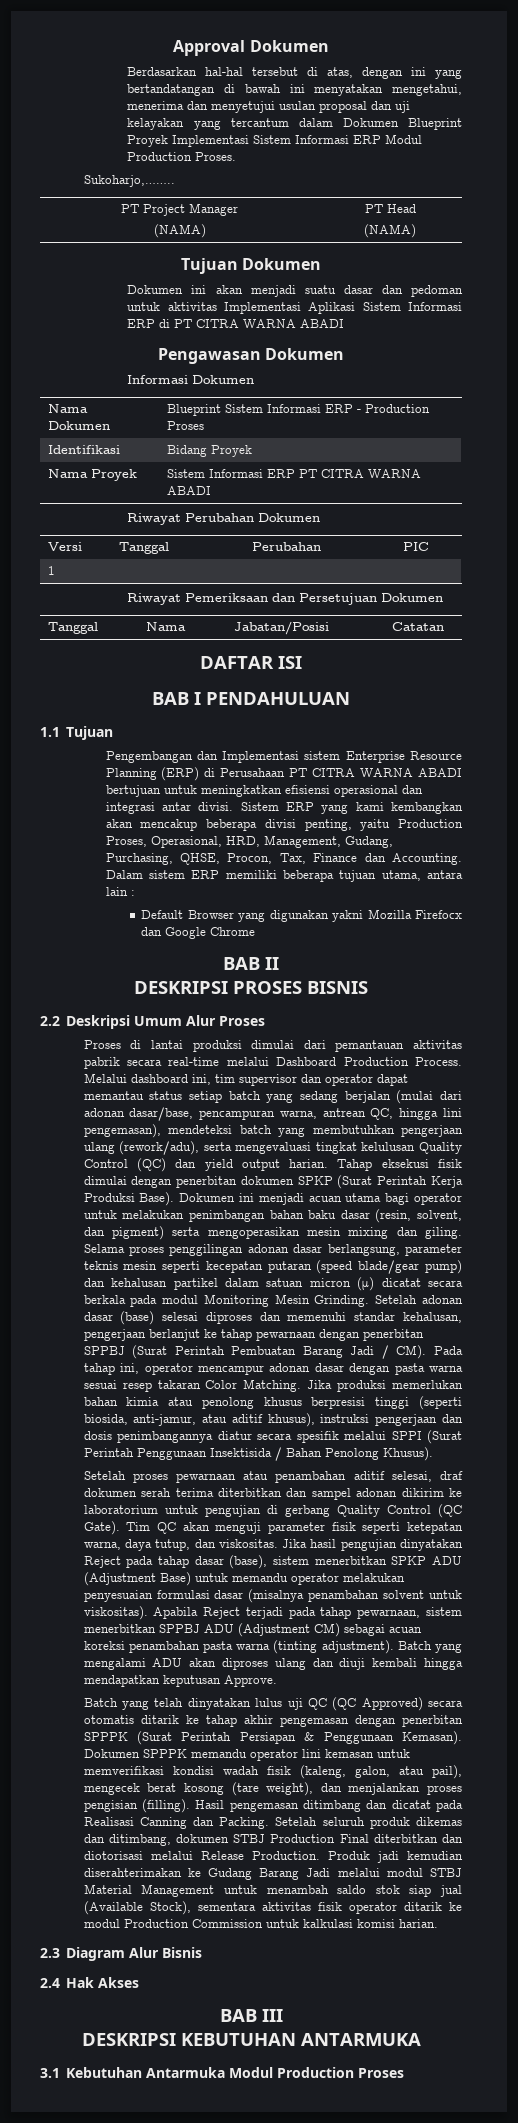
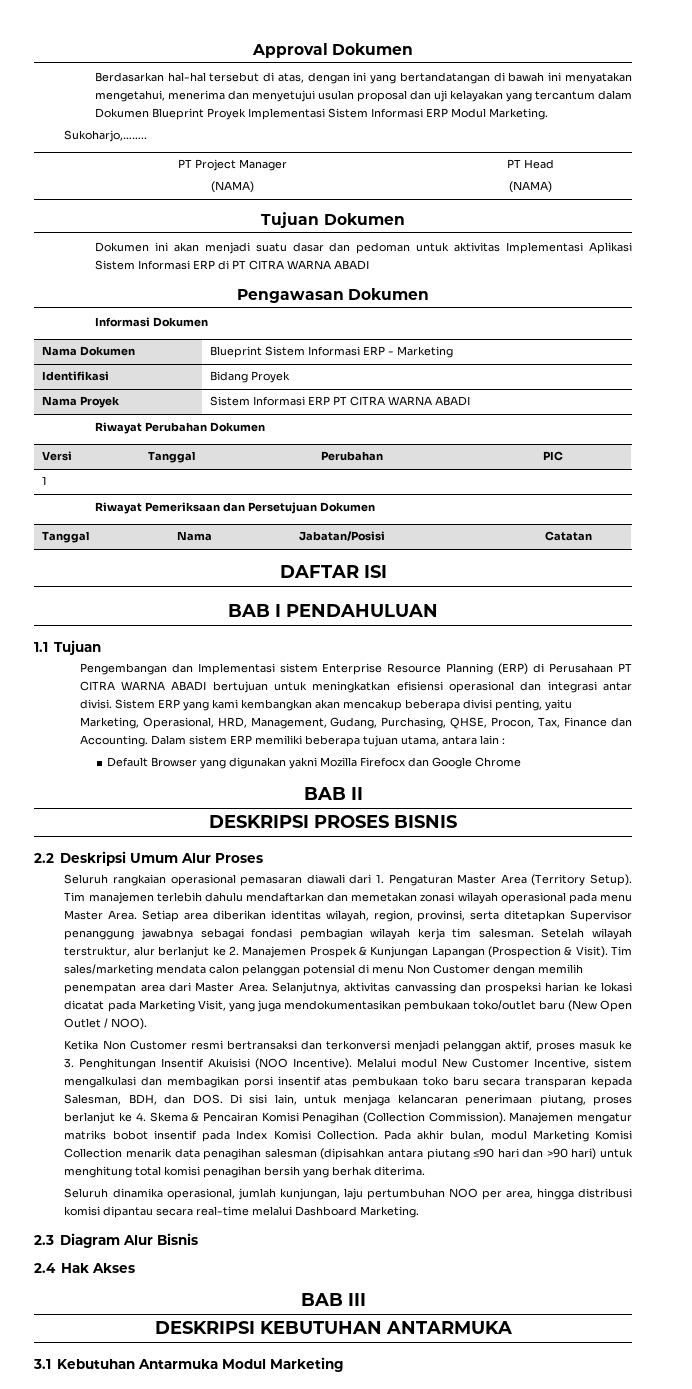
[127,152,237,161] Production Proses. -> [488,108,548,120] Marketing.
[364,404,430,413] [166,421,204,430] Production Proses -> [397,346,454,358] Marketing
[398,819,464,828] [105,836,147,847] Production Proses, -> [79,717,139,729] Marketing,
[83,1040,462,1052] [83,1057,462,1069] [83,1073,408,1086] [83,1090,462,1104] [83,1107,463,1121] [83,1124,463,1138] [83,1141,462,1155] [83,1158,462,1172] [83,1175,464,1189] [83,1192,462,1206] [83,1209,462,1223] [83,1226,463,1240] [83,1244,462,1256] [83,1260,463,1274] [83,1277,463,1291] [83,1294,464,1307] [83,1311,462,1325] [83,1329,424,1341] [83,1345,463,1359] [83,1363,463,1375] [83,1379,463,1392] [83,1396,463,1410] [83,1413,464,1427] [83,1430,462,1444] [83,1447,433,1461] [83,1471,463,1483] [83,1488,462,1500] [83,1504,462,1518] [83,1521,463,1535] [83,1539,463,1551] [83,1555,462,1569] [83,1572,405,1586] [83,1589,463,1603] [83,1606,463,1620] [83,1623,422,1637] [83,1640,462,1654] [83,1658,463,1670] [83,1675,277,1687] [83,1697,463,1711] [83,1715,463,1727] [83,1731,463,1745] [83,1749,410,1761] [83,1765,462,1779] [83,1782,462,1796] [83,1799,464,1813] [83,1817,462,1829] [83,1834,463,1846] [83,1851,463,1863] [83,1868,462,1880] [83,1884,462,1897] [83,1901,463,1915] [83,1919,438,1928] Proses di lantai produksi dimulai dari pemantauan aktivitas pabrik secara real-time melalui Dashboard Production Process. Melalui dashboard ini, tim supervisor dan operator dapat memantau status setiap batch yang sedang berjalan (mulai dari adonan dasar/base, pencampuran warna, antrean QC, hingga lini pengemasan), mendeteksi batch yang membutuhkan pengerjaan ulang (rework/adu), serta mengevaluasi tingkat kelulusan Quality Control (QC) dan yield output harian. Tahap eksekusi fisik dimulai dengan penerbitan dokumen SPKP (Surat Perintah Kerja Produksi Base). Dokumen ini menjadi acuan utama bagi operator untuk melakukan penimbangan bahan baku dasar (resin, solvent, dan pigment) serta mengoperasikan mesin mixing dan giling. Selama proses penggilingan adonan dasar berlangsung, parameter teknis mesin seperti kecepatan putaran (speed blade/gear pump) dan kehalusan partikel dalam satuan micron (μ) dicatat secara berkala pada modul Monitoring Mesin Grinding. Setelah adonan dasar (base) selesai diproses dan memenuhi standar kehalusan, pengerjaan berlanjut ke tahap pewarnaan dengan penerbitan SPPBJ (Surat Perintah Pembuatan Barang Jadi / CM). Pada tahap ini, operator mencampur adonan dasar dengan pasta warna sesuai resep takaran Color Matching. Jika produksi memerlukan bahan kimia atau penolong khusus berpresisi tinggi (seperti biosida, anti-jamur, atau aditif khusus), instruksi pengerjaan dan dosis penimbangannya diatur secara spesifik melalui SPPI (Surat Perintah Penggunaan Insektisida / Bahan Penolong Khusus). // Setelah proses pewarnaan atau penambahan aditif selesai, draf dokumen serah terima diterbitkan dan sampel adonan dikirim ke laboratorium untuk pengujian di gerbang Quality Control (QC Gate). Tim QC akan menguji parameter fisik seperti ketepatan warna, daya tutup, dan viskositas. Jika hasil pengujian dinyatakan Reject pada tahap dasar (base), sistem menerbitkan SPKP ADU (Adjustment Base) untuk memandu operator melakukan penyesuaian formulasi dasar (misalnya penambahan solvent untuk viskositas). Apabila Reject terjadi pada tahap pewarnaan, sistem menerbitkan SPPBJ ADU (Adjustment CM) sebagai acuan koreksi penambahan pasta warna (tinting adjustment). Batch yang mengalami ADU akan diproses ulang dan diuji kembali hingga mendapatkan keputusan Approve. // Batch yang telah dinyatakan lulus uji QC (QC Approved) secara otomatis ditarik ke tahap akhir pengemasan dengan penerbitan SPPPK (Surat Perintah Persiapan & Penggunaan Kemasan). Dokumen SPPPK memandu operator lini kemasan untuk memverifikasi kondisi wadah fisik (kaleng, galon, atau pail), mengecek berat kosong (tare weight), dan menjalankan proses pengisian (filling). Hasil pengemasan ditimbang dan dicatat pada Realisasi Canning dan Packing. Setelah seluruh produk dikemas dan ditimbang, dokumen STBJ Production Final diterbitkan dan diotorisasi melalui Release Production. Produk jadi kemudian diserahterimakan ke Gudang Barang Jadi melalui modul STBJ Material Management untuk menambah saldo stok siap jual (Available Stock), sementara aktivitas fisik operator ditarik ke modul Production Commission untuk kalkulasi komisi harian. -> [64,874,632,886] [64,892,632,904] [64,910,632,922] [64,928,632,940] [64,946,632,958] [64,964,584,976] [64,982,632,994] [64,1000,632,1012] [64,1018,148,1030] [64,1040,632,1052] [64,1058,633,1070] [64,1076,632,1088] [64,1094,632,1106] [64,1112,632,1124] [64,1130,632,1142] [64,1148,633,1160] [64,1166,426,1178] [64,1188,632,1200] [64,1206,420,1218] Seluruh rangkaian operasional pemasaran diawali dari 1. Pengaturan Master Area (Territory Setup). Tim manajemen terlebih dahulu mendaftarkan dan memetakan zonasi wilayah operasional pada menu Master Area. Setiap area diberikan identitas wilayah, region, provinsi, serta ditetapkan Supervisor penanggung jawabnya sebagai fondasi pembagian wilayah kerja tim salesman. Setelah wilayah terstruktur, alur berlanjut ke 2. Manajemen Prospek & Kunjungan Lapangan (Prospection & Visit). Tim sales/marketing mendata calon pelanggan potensial di menu Non Customer dengan memilih penempatan area dari Master Area. Selanjutnya, aktivitas canvassing dan prospeksi harian ke lokasi dicatat pada Marketing Visit, yang juga mendokumentasikan pembukaan toko/outlet baru (New Open Outlet / NOO). // Ketika Non Customer resmi bertransaksi dan terkonversi menjadi pelanggan aktif, proses masuk ke 3. Penghitungan Insentif Akuisisi (NOO Incentive). Melalui modul New Customer Incentive, sistem mengalkulasi dan membagikan porsi insentif atas pembukaan toko baru secara transparan kepada Salesman, BDH, dan DOS. Di sisi lain, untuk menjaga kelancaran penerimaan piutang, proses berlanjut ke 4. Skema & Pencairan Komisi Penagihan (Collection Commission). Manajemen mengatur matriks bobot insentif pada Index Komisi Collection. Pada akhir bulan, modul Marketing Komisi Collection menarik data penagihan salesman (dipisahkan antara piutang ≤90 hari dan >90 hari) untuk menghitung total komisi penagihan bersih yang berhak diterima. // Seluruh dinamika operasional, jumlah kunjungan, laju pertumbuhan NOO per area, hingga distribusi komisi dipantau secara real-time melalui Dashboard Marketing.
[277,2067,405,2078] Production Proses -> [269,1357,343,1372] Marketing

